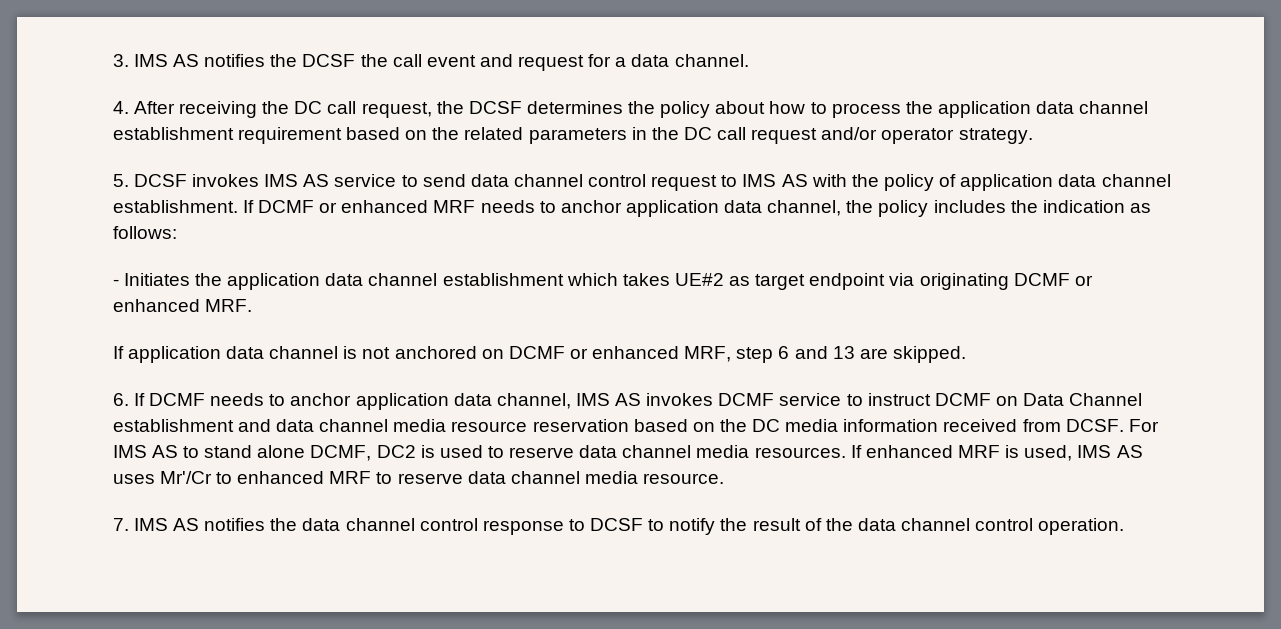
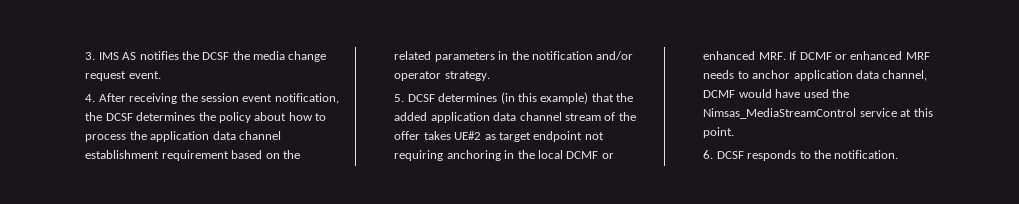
[392,54,749,71] call event and request for a data channel. -> [253,51,327,62] [85,71,161,81] media change request event.
[294,101,432,118] DC call request, -> [200,93,339,104] session event notification,
[683,127,818,144] DC call request -> [531,51,593,60] notification
[192,174,1171,191] [112,200,238,213] invokes IMS AS service to send data channel control request to IMS AS with the policy of application data channel establishment. -> [438,92,634,104] [394,112,636,123] [394,131,604,142] [394,150,614,161] [703,51,786,60] determines (in this example) that the added application data channel stream of the offer takes UE#2 as target endpoint not requiring anchoring in the local DCMF or enhanced MRF.
[846,200,1152,217] [112,226,177,239] [112,273,1093,290] [112,299,252,312] [112,346,967,363] [112,393,1143,410] [112,419,1159,432] [112,445,1143,461] [112,471,725,484] [112,518,1125,535] the policy includes the indication as follows: // - Initiates the application data channel establishment which takes UE#2 as target endpoint via originating DCMF or enhanced MRF. // If application data channel is not anchored on DCMF or enhanced MRF, step 6 and 13 are skipped. // 6. If DCMF needs to anchor application data channel, IMS AS invokes DCMF service to instruct DCMF on Data Channel establishment and data channel media resource reservation based on the DC media information received from DCSF. For IMS AS to stand alone DCMF, DC2 is used to reserve data channel media resources. If enhanced MRF is used, IMS AS uses Mr'/Cr to enhanced MRF to reserve data channel media resource. // 7. IMS AS notifies the data channel control response to DCSF to notify the result of the data channel control operation. -> [703,89,849,98] [703,108,933,119] [703,127,735,138] [703,150,899,161] DCMF would have used the Nimsas_MediaStreamControl service at this point. // 6. DCSF responds to the notification.

